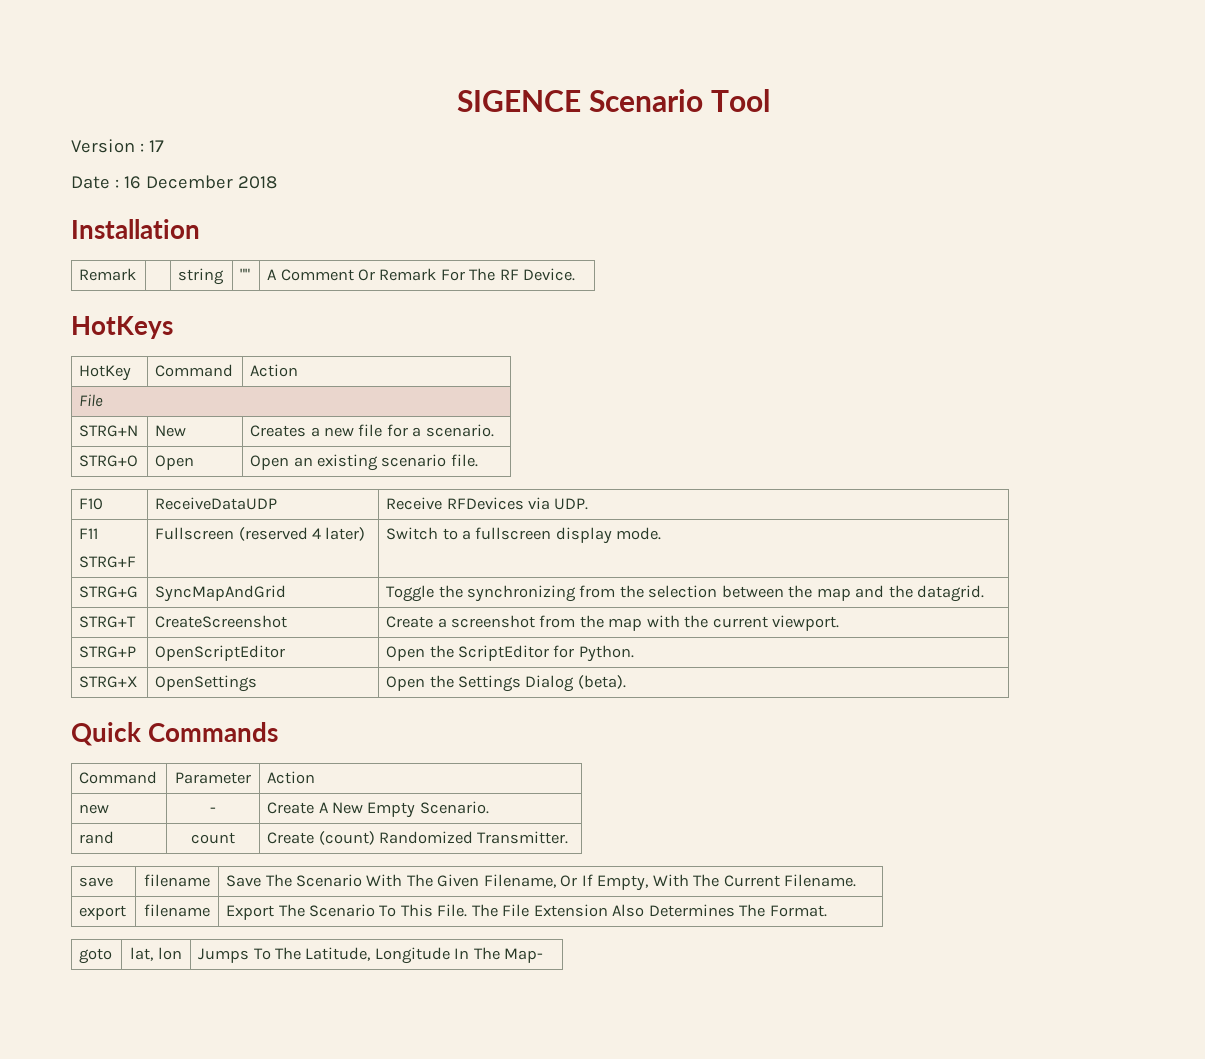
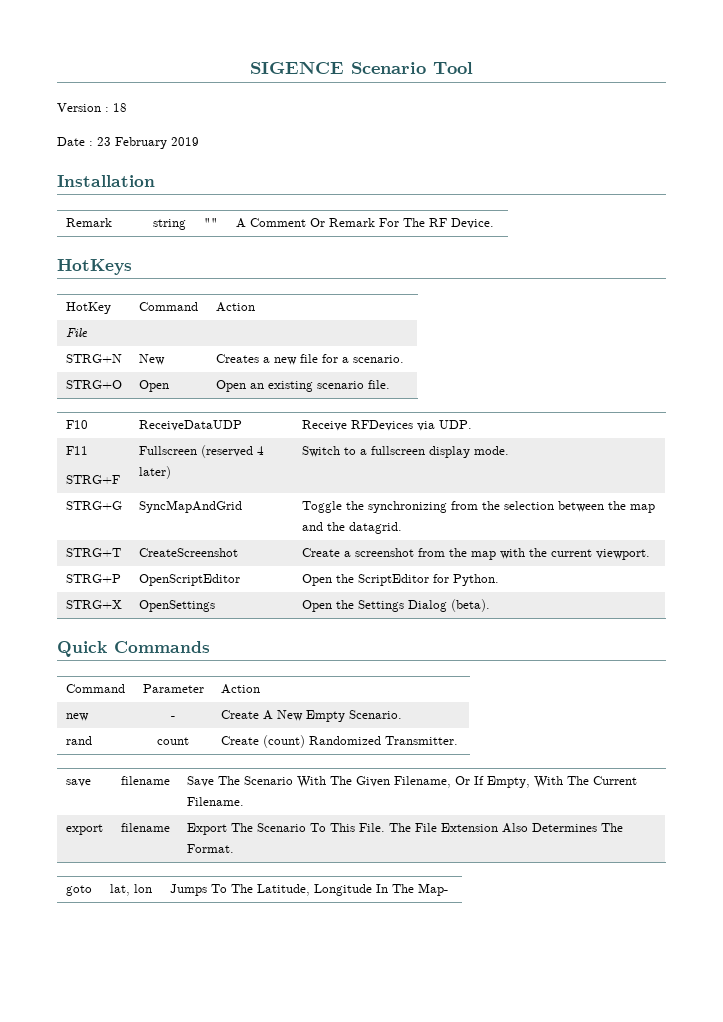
[148,140,164,152] 17 -> [113,103,127,112] 18
[123,175,277,189] 16 December 2018 -> [97,137,199,149] 23 February 2019

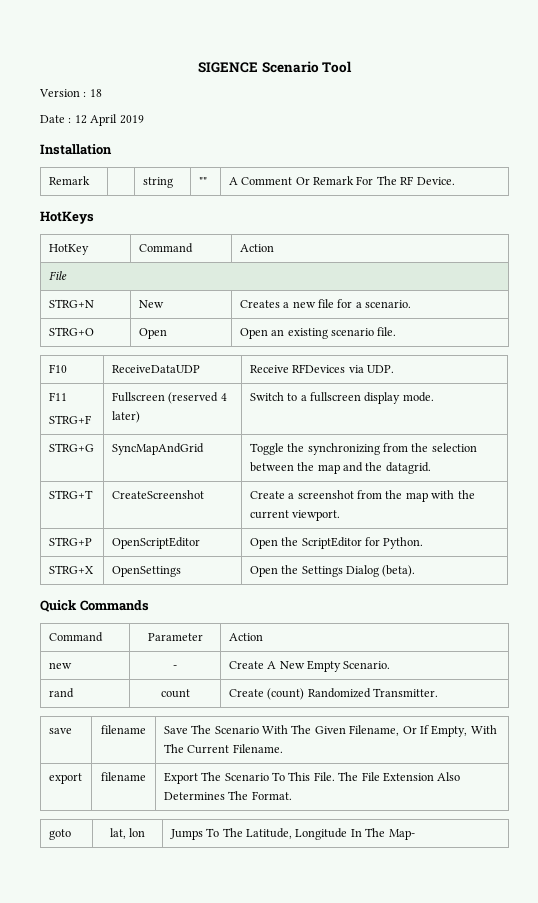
[97,137,167,149] 23 February -> [74,114,118,126] 12 April

